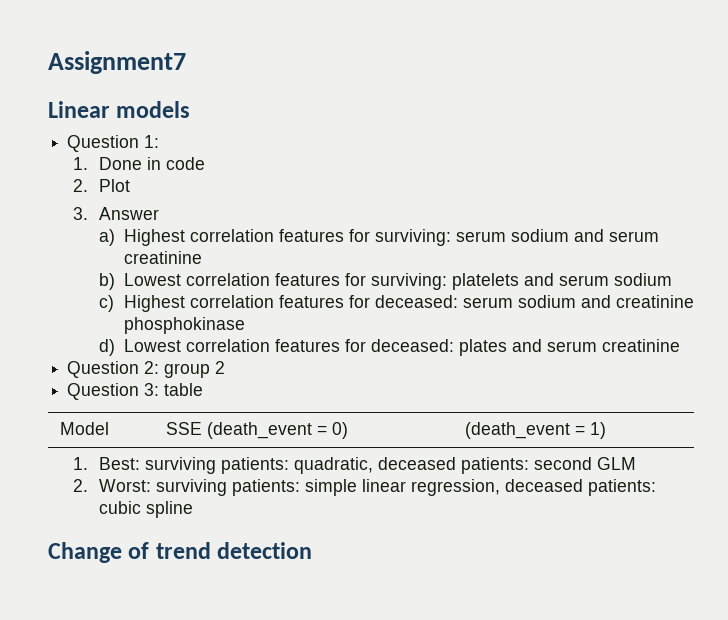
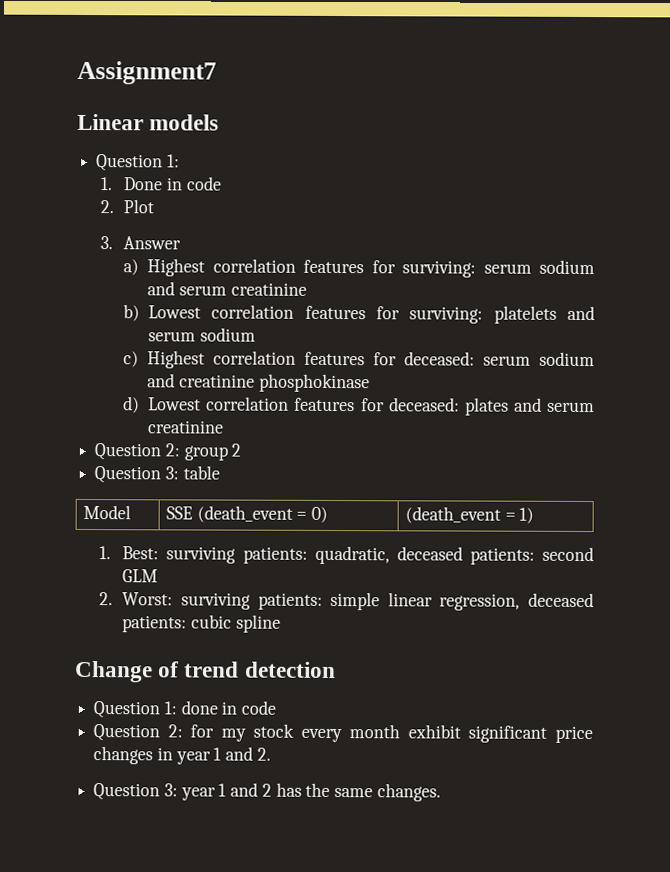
(313, 550) none -> [93,700,277,719] [93,723,593,744] [93,746,271,765] [93,782,441,802] // Question 1: done in code // Question 2: for my stock every month exhibit significant price changes in year 1 and 2. // Question 3: year 1 and 2 has the same changes.

